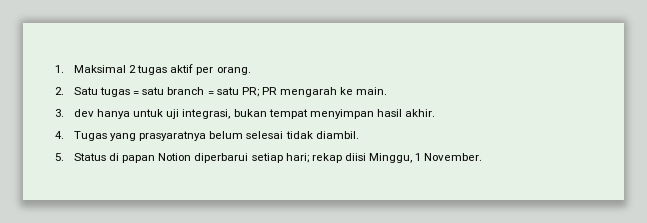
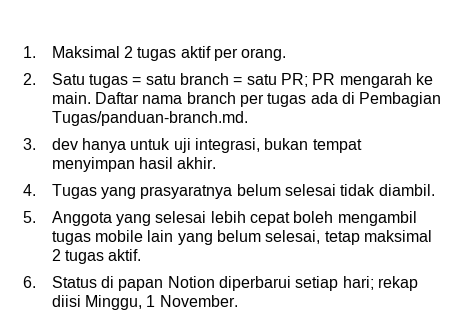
(388, 91) none -> [95,92,442,107] [51,111,248,126] Daftar nama branch per tugas ada di Pembagian Tugas/panduan-branch.md.
(64, 157) none -> [51,211,417,226] [51,230,433,245] [51,249,142,264] [23,276,36,288] Anggota yang selesai lebih cepat boleh mengambil tugas mobile lain yang belum selesai, tetap maksimal 2 tugas aktif. // 6.

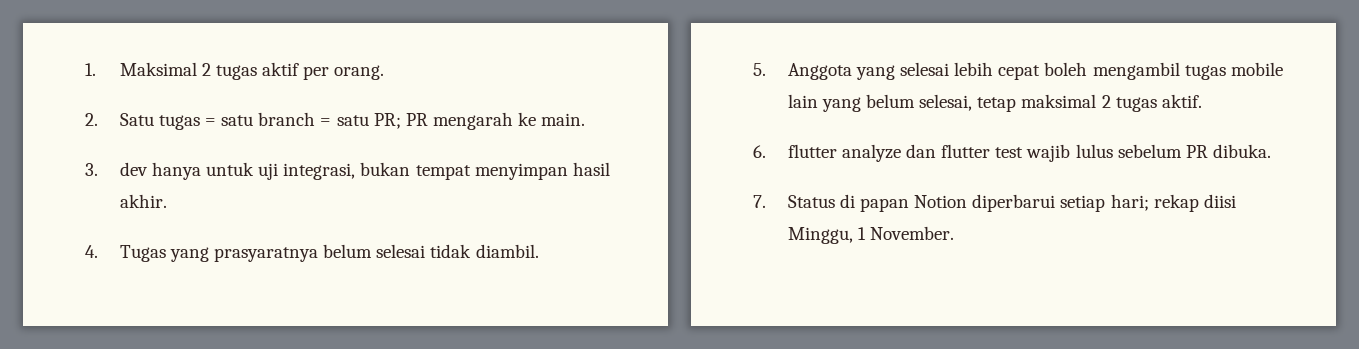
[95,92,442,107] [51,111,248,126] Daftar nama branch per tugas ada di Pembagian Tugas/panduan-branch.md. -> (586, 119) none
(36, 282) none -> [787,144,1271,162] [753,195,766,208] flutter analyze dan flutter test wajib lulus sebelum PR dibuka. // 7.

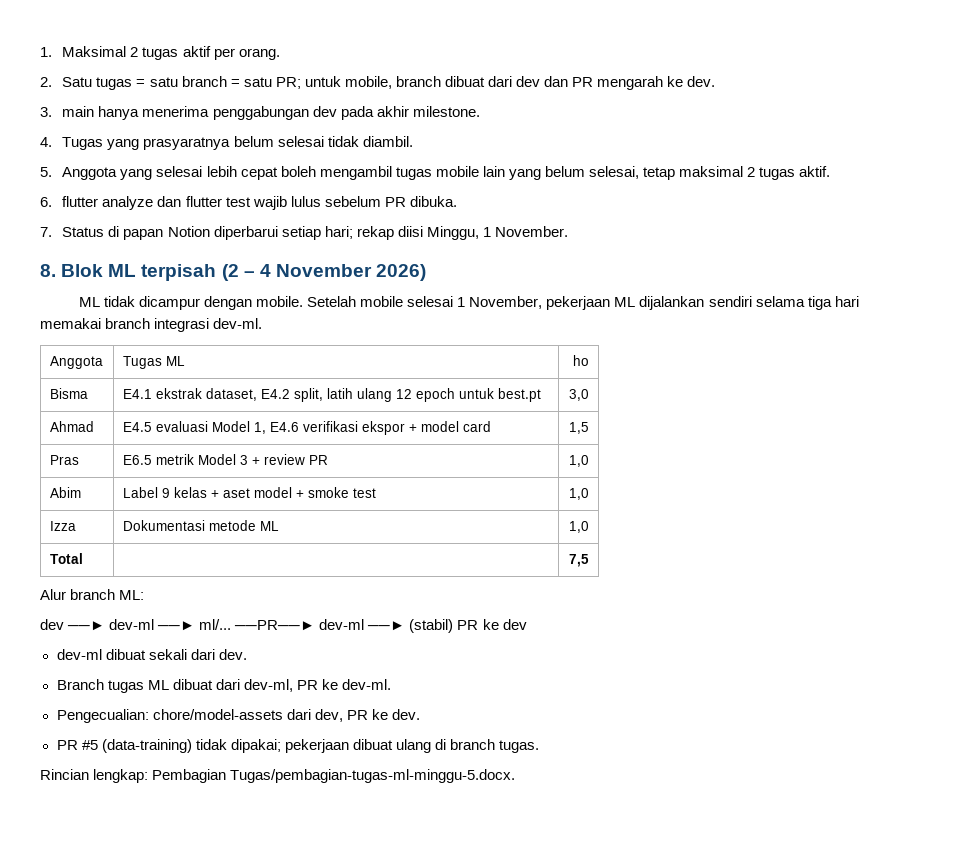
(401, 121) none -> [304,76,569,89] untuk mobile, branch dibuat dari dev dan
[541,113,586,126] main. -> [687,76,716,87] dev.
[119,162,610,180] [119,194,167,208] dev hanya untuk uji integrasi, bukan tempat menyimpan hasil akhir. -> [62,106,480,120] main hanya menerima penggabungan dev pada akhir milestone.
(955, 233) none -> [40,264,427,281] [78,296,859,310] [40,318,263,332] [49,356,103,369] [122,356,185,369] [573,355,590,366] [49,388,88,399] [122,388,541,402] [569,389,590,401] [49,421,94,432] [122,421,491,435] [569,422,590,434] [49,455,79,465] [122,454,328,465] [569,455,590,467] [49,487,81,498] [122,487,376,498] [569,488,590,500] [49,521,76,531] [122,520,279,531] [569,521,590,533] [49,553,83,564] [569,554,590,567] [40,589,145,600] [40,619,527,633] [56,649,247,660] [56,679,391,693] [56,709,420,723] [56,739,539,753] [40,769,516,783] // 8. Blok ML terpisah (2 – 4 November 2026) // ML tidak dicampur dengan mobile. Setelah mobile selesai 1 November, pekerjaan ML dijalankan sendiri selama tiga hari memakai branch integrasi dev-ml. // Anggota | Tugas ML | ho // Bisma | E4.1 ekstrak dataset, E4.2 split, latih ulang 12 epoch untuk best.pt | 3,0 // Ahmad | E4.5 evaluasi Model 1, E4.6 verifikasi ekspor + model card | 1,5 // Pras | E6.5 metrik Model 3 + review PR | 1,0 // Abim | Label 9 kelas + aset model + smoke test | 1,0 // Izza | Dokumentasi metode ML | 1,0 // Total | | 7,5 // Alur branch ML: // dev ──► dev-ml ──► ml/... ──PR──► dev-ml ──► (stabil) PR ke dev // dev-ml dibuat sekali dari dev. // Branch tugas ML dibuat dari dev-ml, PR ke dev-ml. // Pengecualian: chore/model-assets dari dev, PR ke dev. // PR #5 (data-training) tidak dipakai; pekerjaan dibuat ulang di branch tugas. // Rincian lengkap: Pembagian Tugas/pembagian-tugas-ml-minggu-5.docx.

